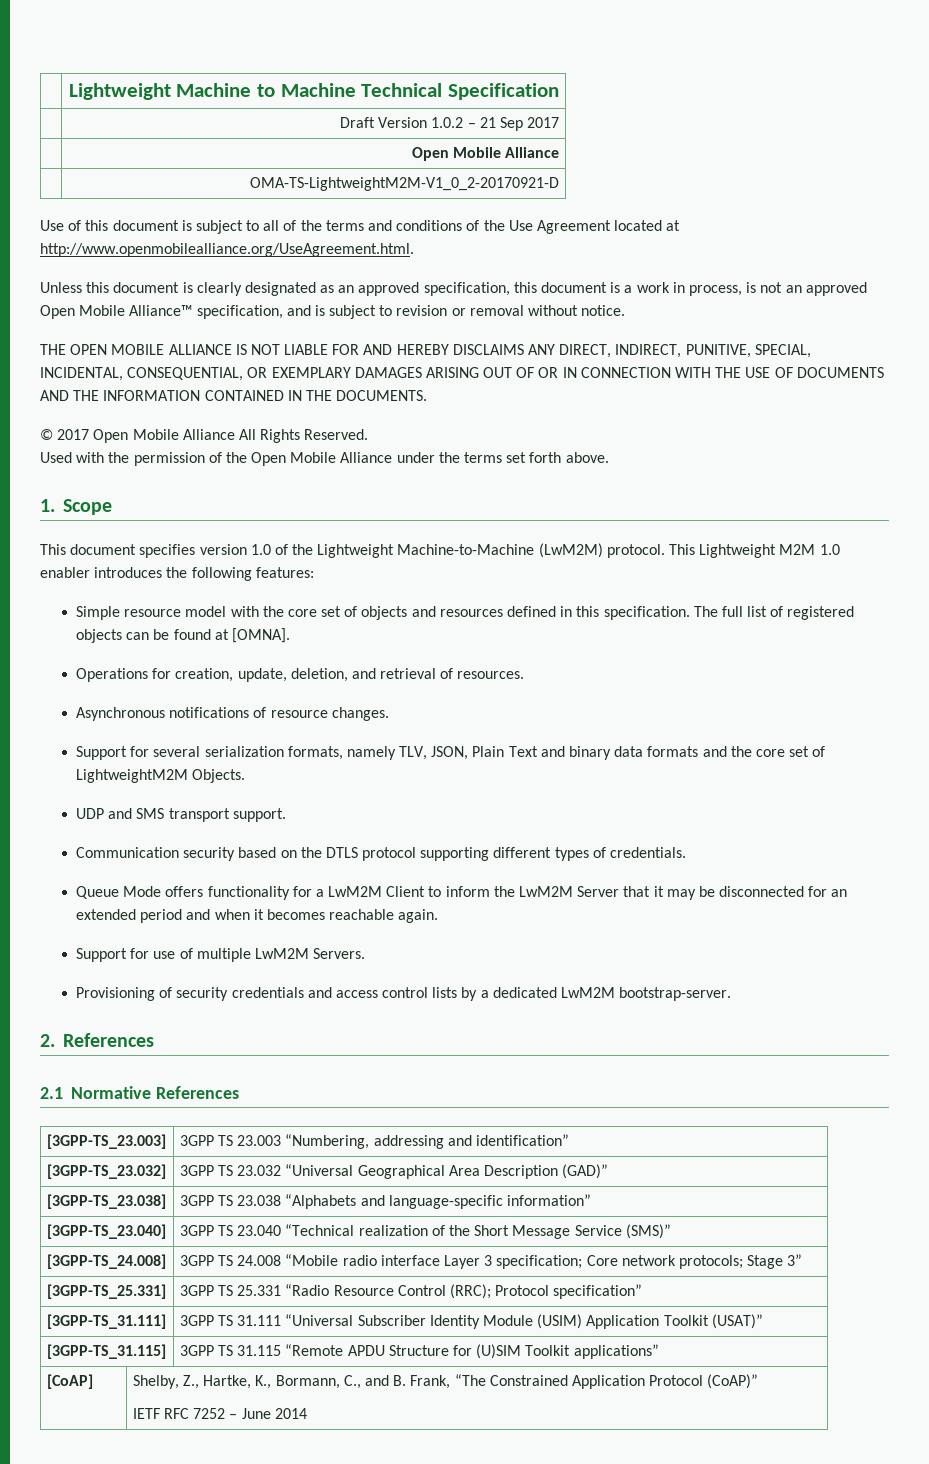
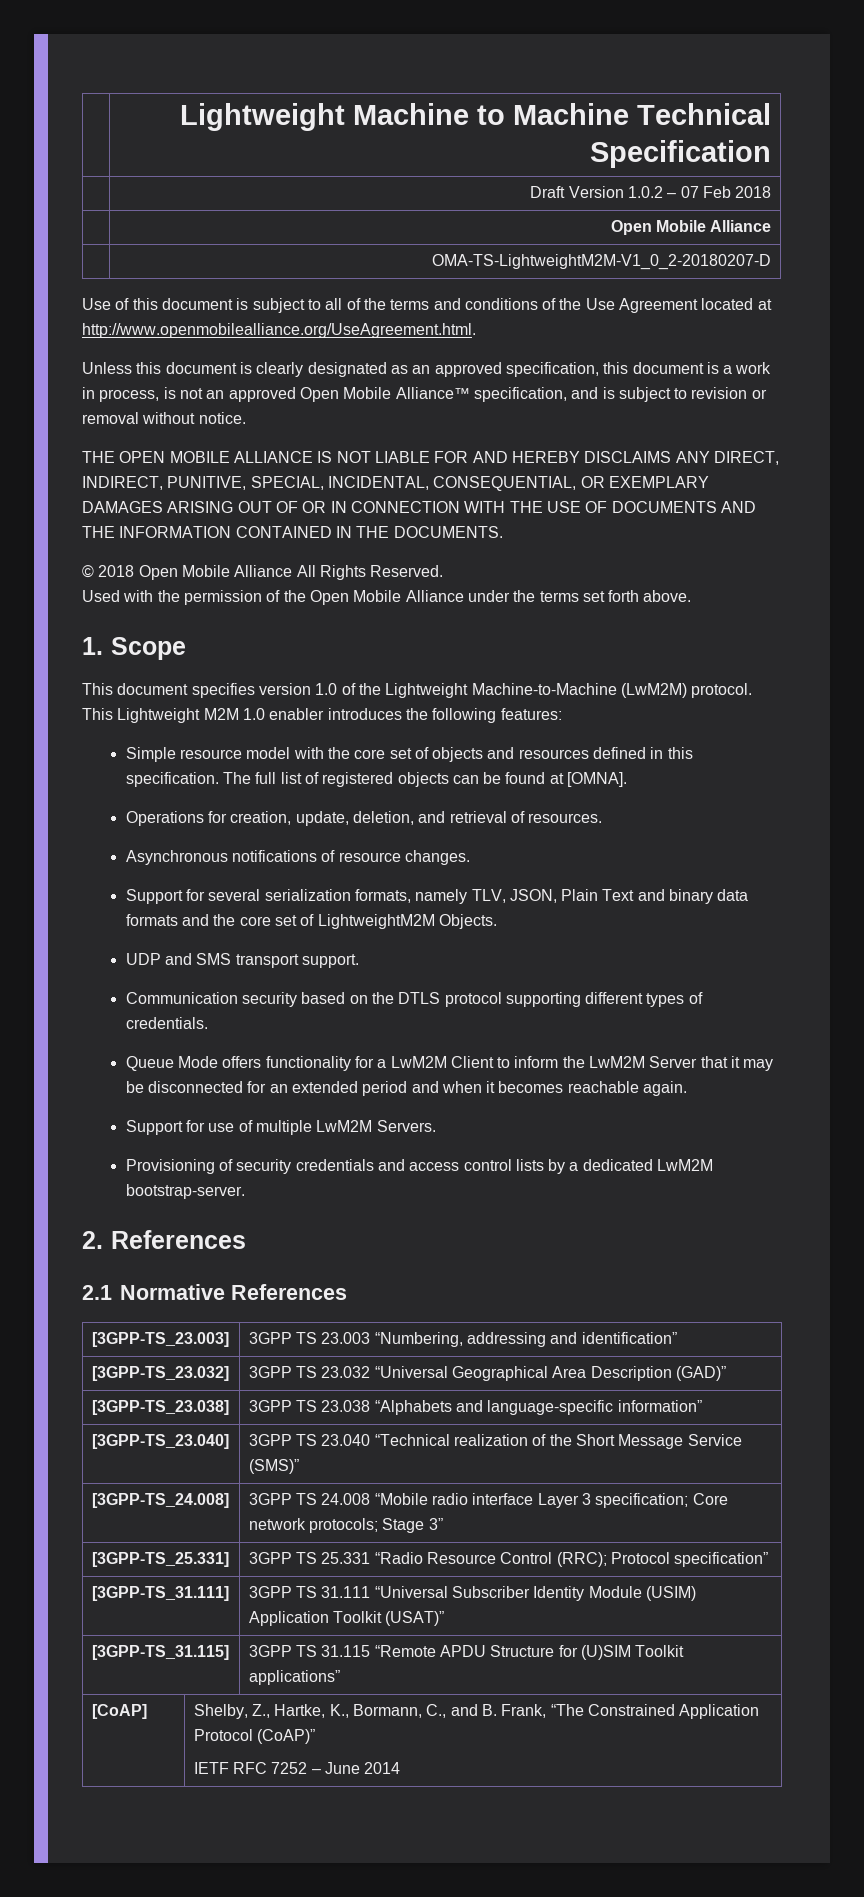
[479,117,560,131] 21 Sep 2017 -> [680,186,772,198] 07 Feb 2018
[250,177,560,191] OMA-TS-LightweightM2M-V1_0_2-20170921-D -> [432,254,772,270] OMA-TS-LightweightM2M-V1_0_2-20180207-D
[57,429,90,440] 2017 -> [98,565,135,577] 2018

